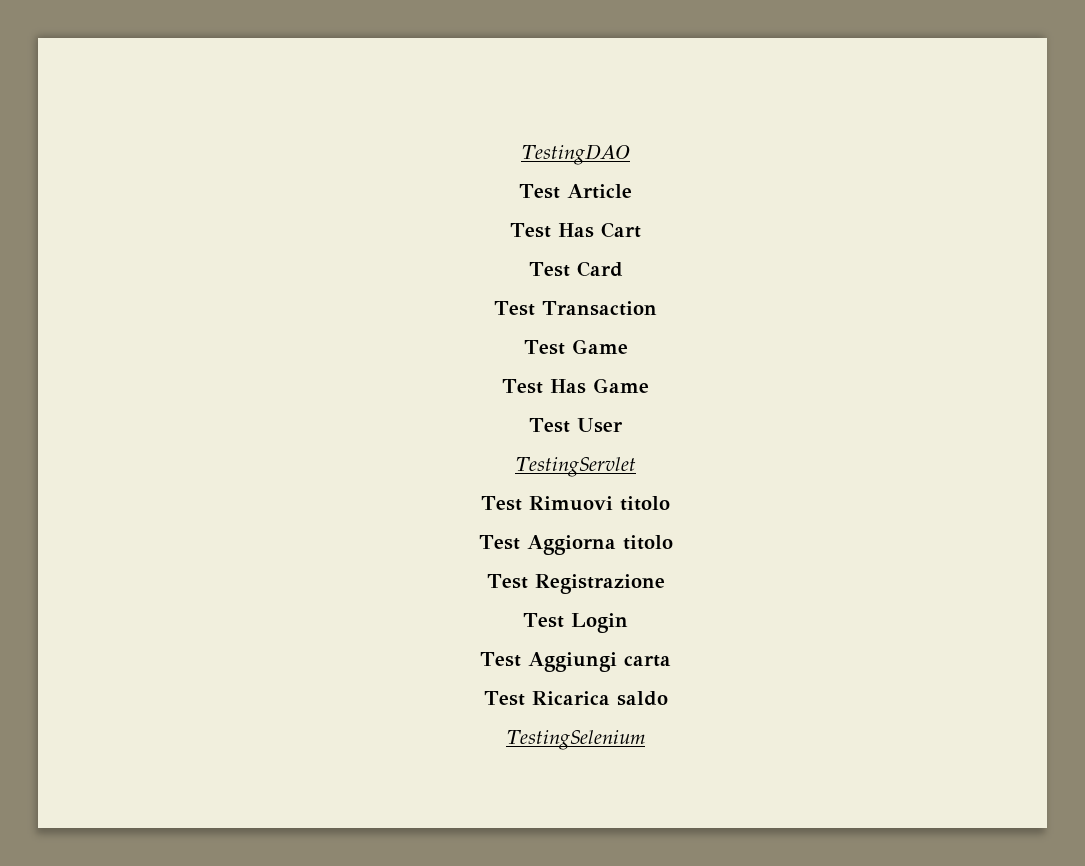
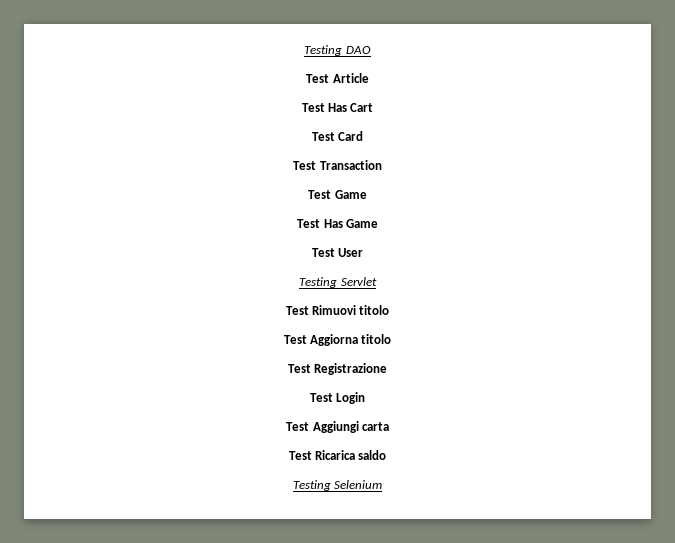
[521,144,631,165] TestingDAO -> [304,45,371,56] Testing DAO
[515,457,637,477] TestingServlet -> [299,277,377,288] Testing Servlet
[506,730,646,750] TestingSelenium -> [292,480,383,491] Testing Selenium

